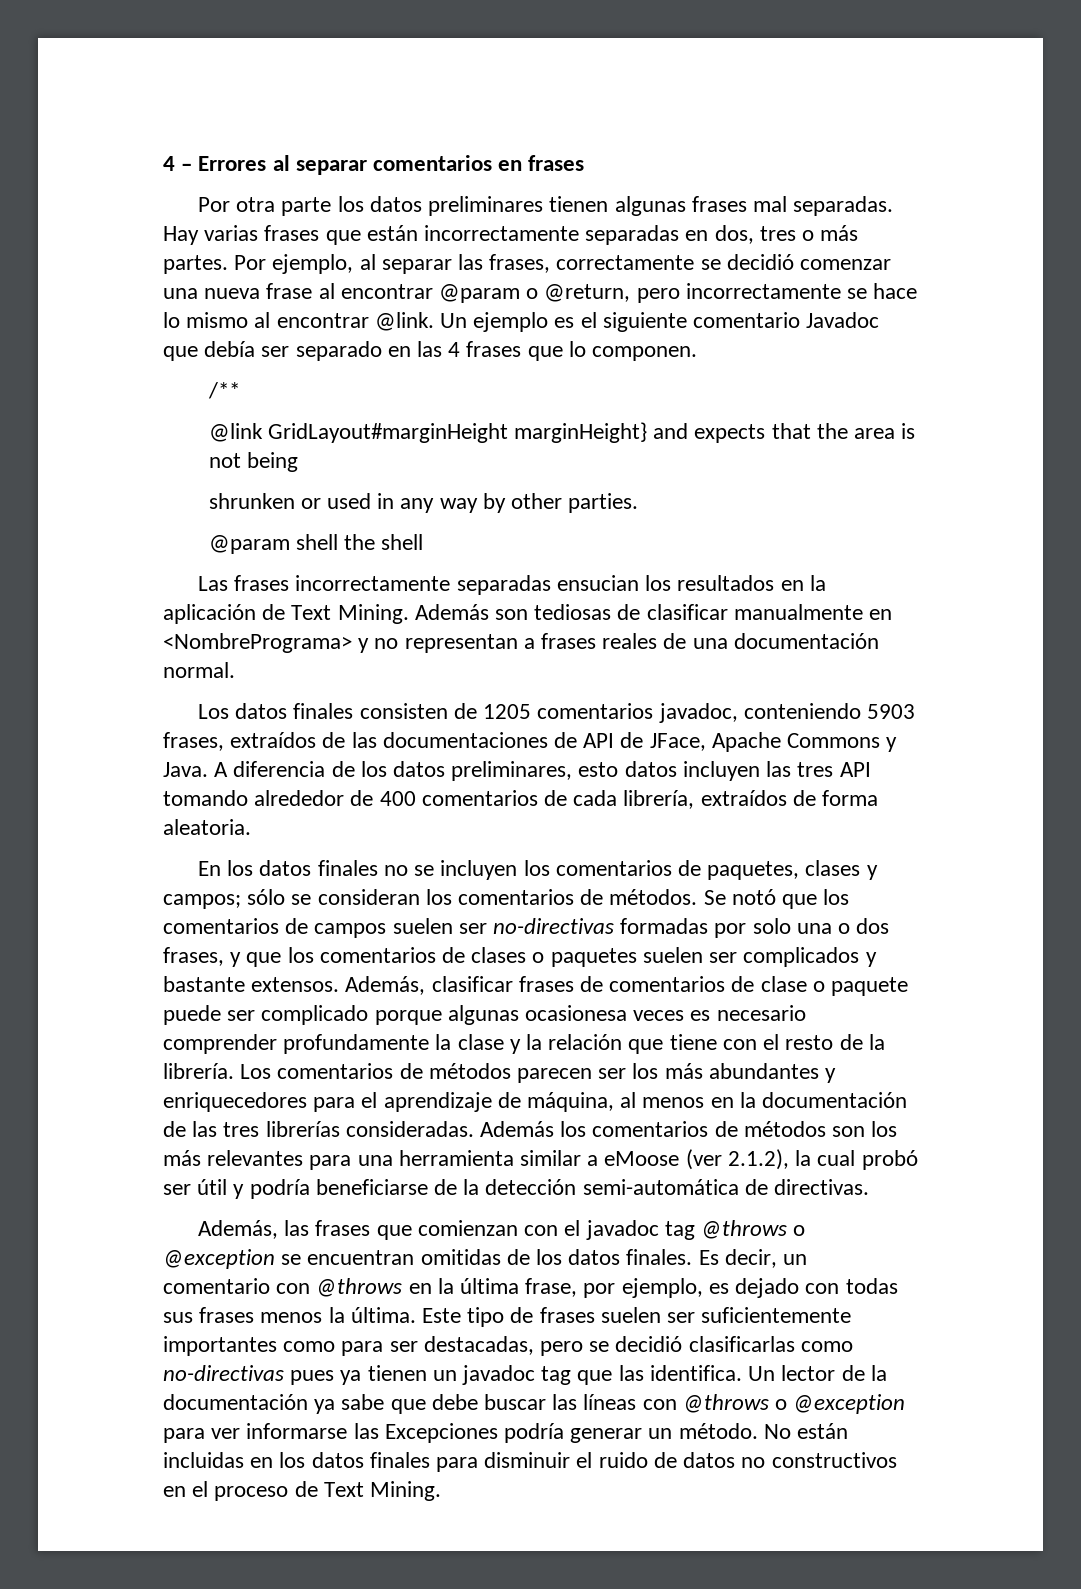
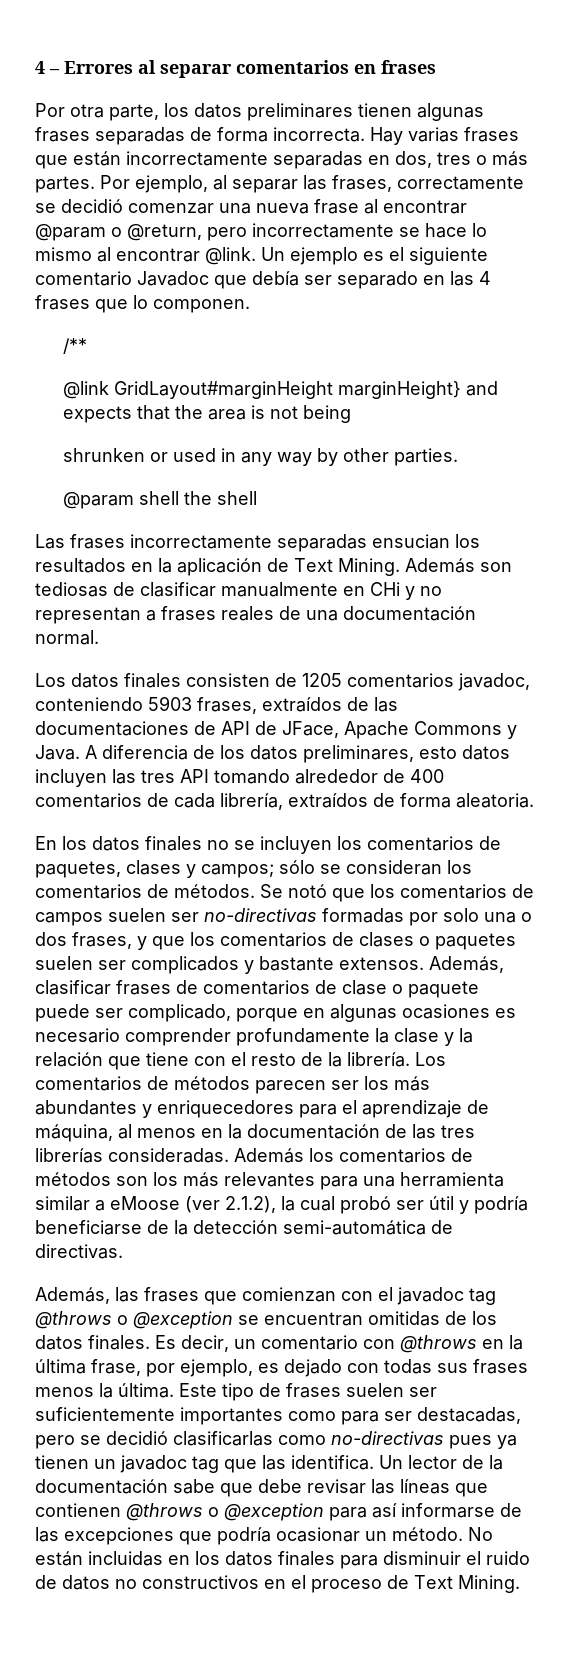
[281,197,332,216] parte -> [109,104,159,121] parte,
[752,196,894,216] mal separadas. -> [95,127,365,145] separadas de forma incorrecta.
[163,633,352,653] <NombrePrograma> -> [370,582,400,596] CHi
[261,1005,685,1025] complicado porque algunas ocasionesa veces -> [128,1004,490,1022] complicado, porque en algunas ocasiones
[314,1399,336,1414] ya -> (168, 1486) none
[484,1394,547,1410] buscar -> [307,1479,366,1494] revisar
[642,1399,677,1410] con -> [455,1483,488,1497] [35,1503,121,1517] que contienen
[211,1423,643,1443] ver informarse las Excepciones podría generar -> [372,1503,522,1518] [35,1527,360,1545] así informarse de las excepciones que podría ocasionar

